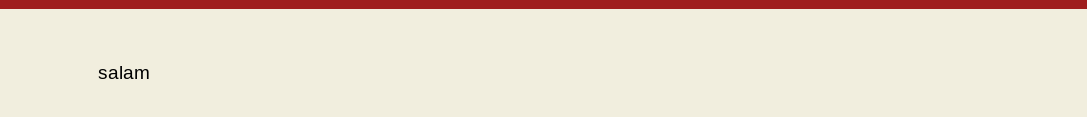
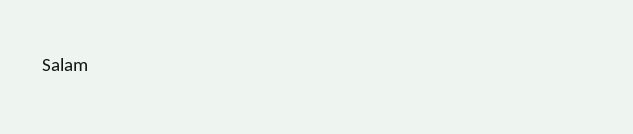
[98,66,150,79] salam -> [42,58,88,71] Salam

